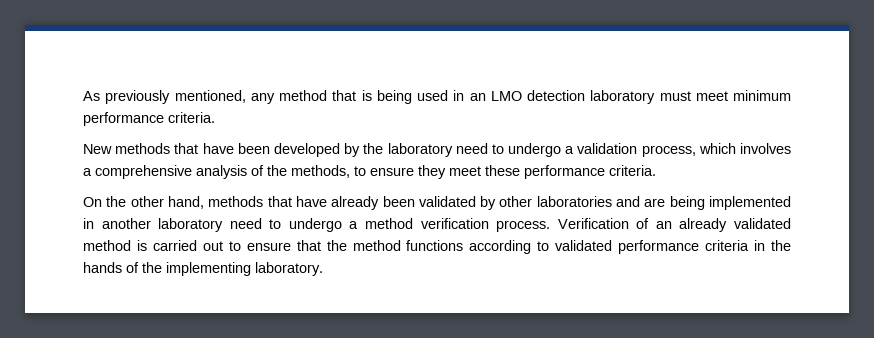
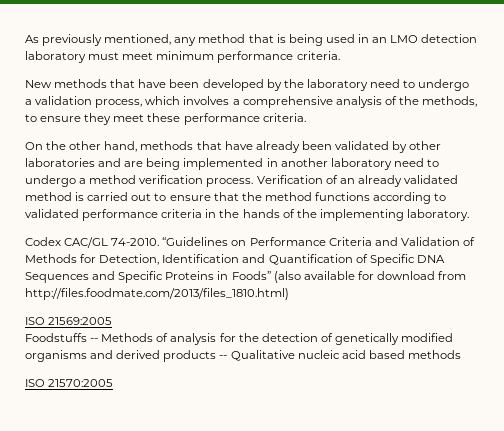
(323, 269) none -> [25,237,475,248] [25,254,445,266] [25,271,467,283] [25,288,289,300] [25,317,113,325] [25,333,454,345] [25,350,461,362] [25,379,114,387] // Codex CAC/GL 74-2010. “Guidelines on Performance Criteria and Validation of Methods for Detection, Identification and Quantification of Specific DNA Sequences and Specific Proteins in Foods” (also available for download from http://files.foodmate.com/2013/files_1810.html) // ISO 21569:2005 // Foodstuffs -- Methods of analysis for the detection of genetically modified organisms and derived products -- Qualitative nucleic acid based methods // ISO 21570:2005

